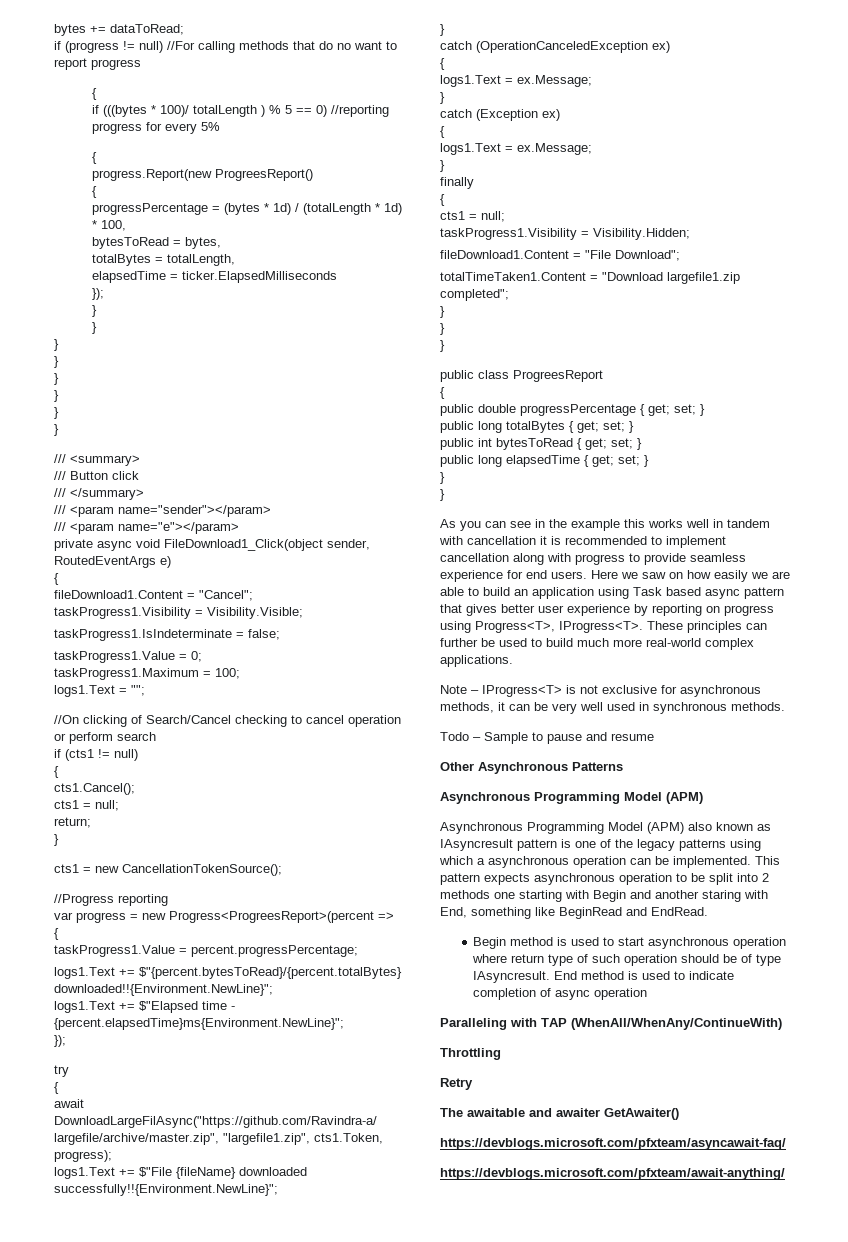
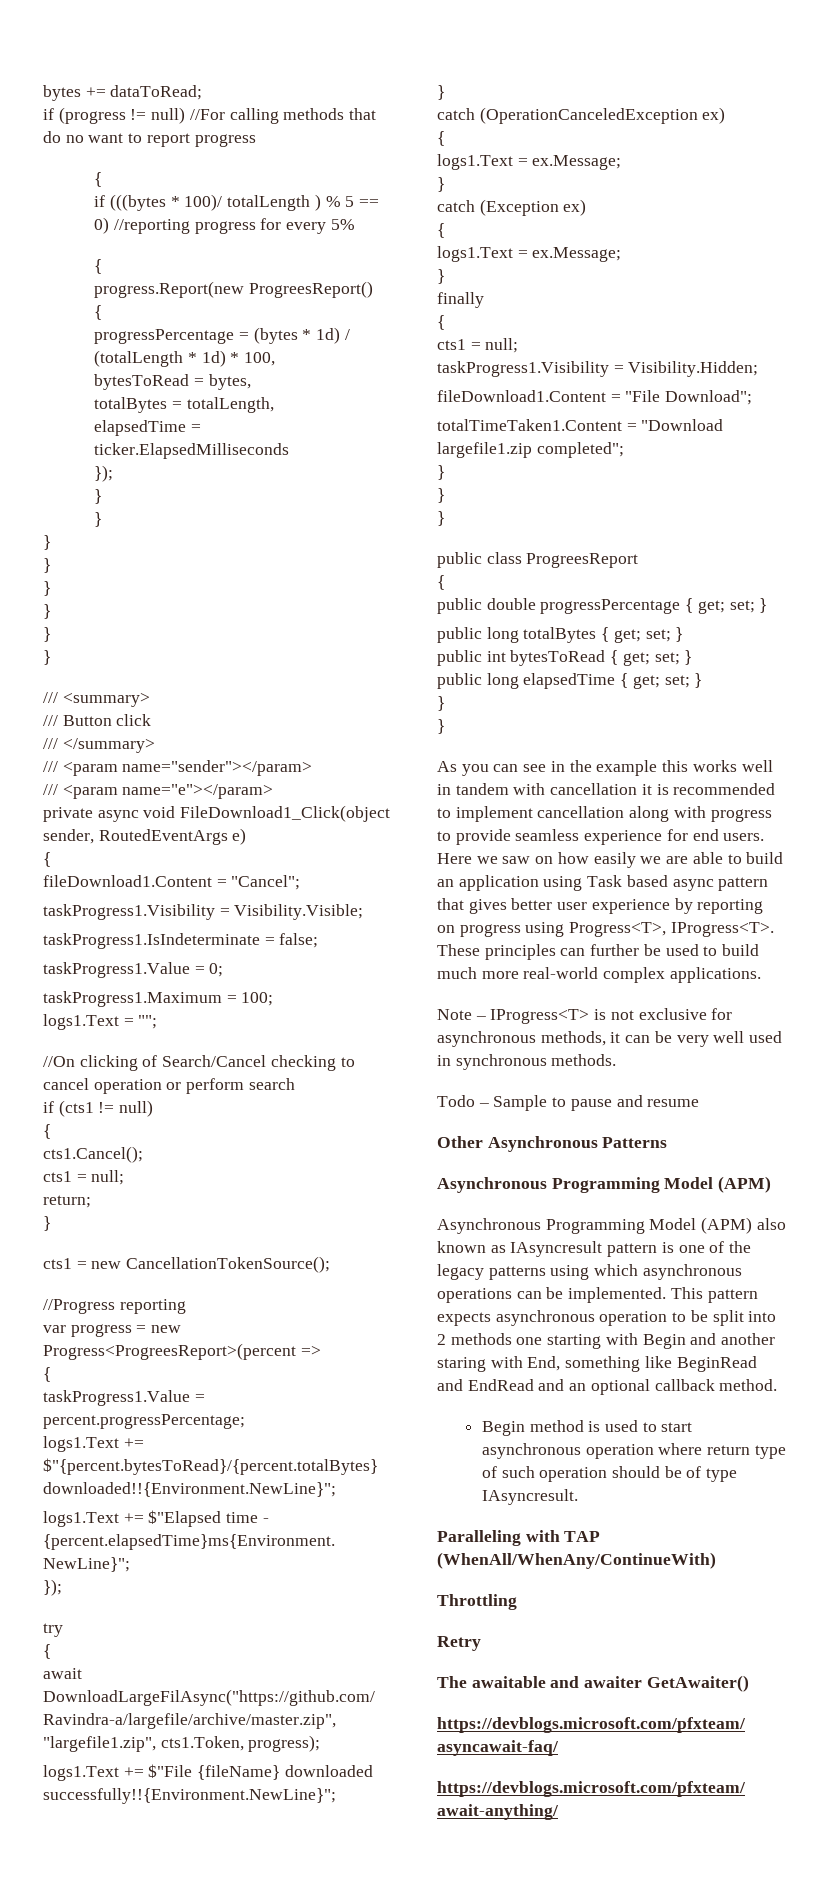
[477,856,626,868] a asynchronous operation -> [642,1264,742,1280] [437,1288,512,1303] asynchronous operations
[651,907,708,916] EndRead. -> [467,1379,778,1395] EndRead and an optional callback method.
[554,971,735,980] [473,988,648,1000] End method is used to indicate completion of async operation -> (578, 1497) none

